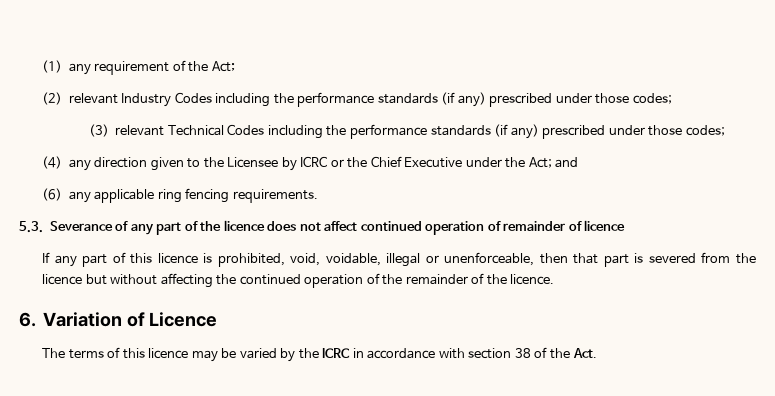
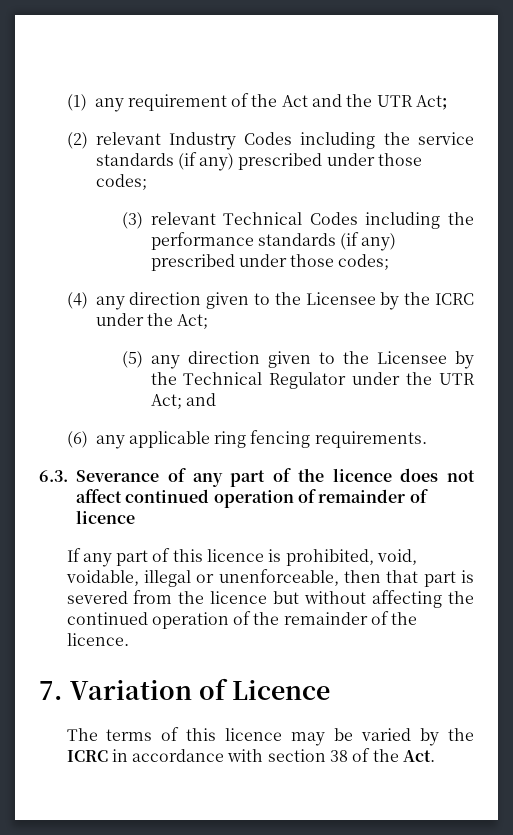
(209, 66) none -> [281,94,413,107] Act and the UTR
[297,92,375,107] performance -> [418,132,475,145] service
[300,156,526,168] ICRC or the Chief Executive under the -> [404,292,474,305] [95,313,209,329] [121,351,474,369] [150,372,476,389] the ICRC under the Act; // (5) any direction given to the Licensee by the Technical Regulator under the UTR
[19,221,43,233] 5.3. -> [39,470,68,482] 6.3.
[19,312,36,327] 6. -> [39,681,62,700] 7.

